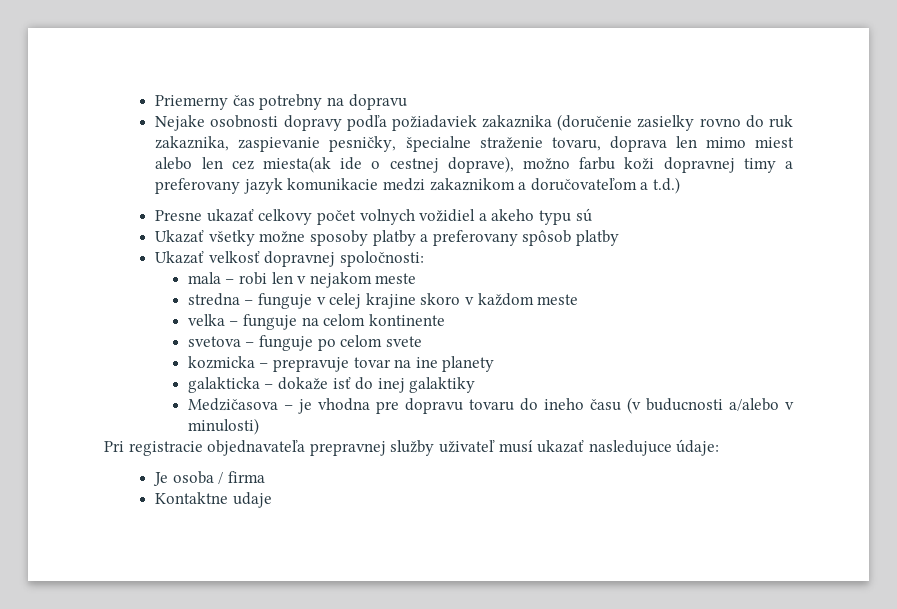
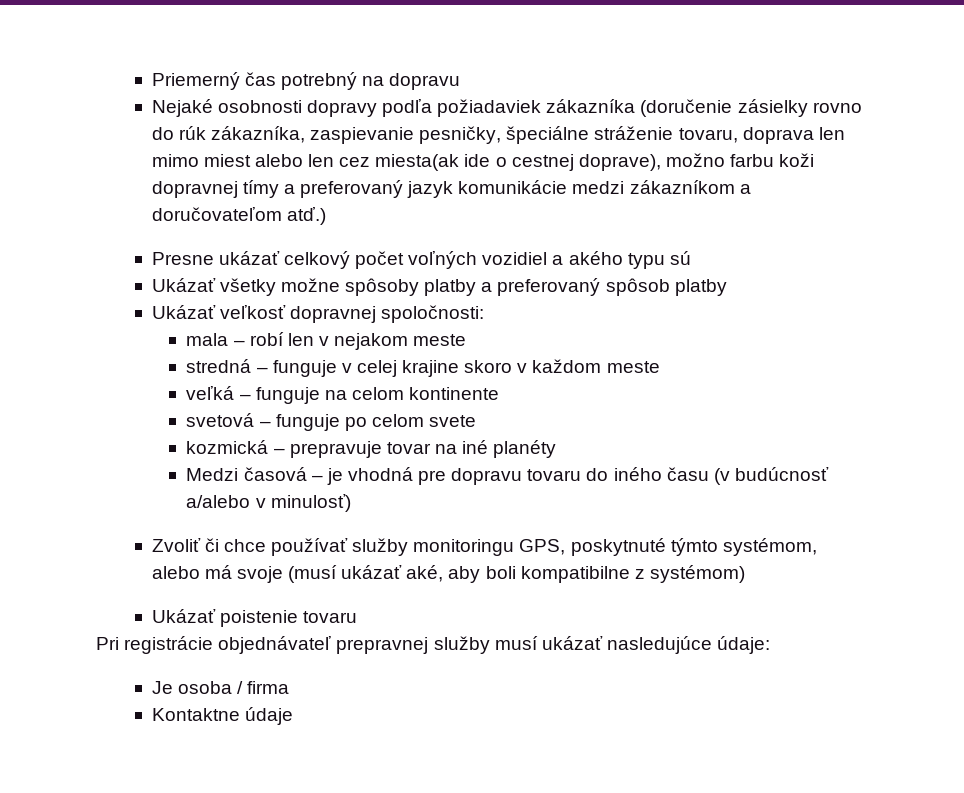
[155,94,323,110] Priemerny čas potrebny -> [151,72,357,90] Priemerný čas potrebný
[155,115,206,131] Nejake -> [151,99,213,117] Nejaké
[482,114,794,131] [155,136,543,152] zakaznika (doručenie zasielky rovno do ruk zakaznika, zaspievanie pesničky, špecialne straženie -> [546,99,862,117] [151,126,674,144] zákazníka (doručenie zásielky rovno do rúk zákazníka, zaspievanie pesničky, špeciálne stráženie
[743,158,793,173] [155,177,681,194] [155,209,535,225] timy a preferovany jazyk komunikacie medzi zakaznikom a doručovateľom a t.d.) // Presne ukazať celkovy počet volnych vožidiel a akeho -> [242,180,751,198] [151,207,326,225] [151,251,623,269] tímy a preferovaný jazyk komunikácie medzi zákazníkom a doručovateľom atď.) // Presne ukázať celkový počet voľných vozidiel a akého
[155,230,205,243] Ukazať -> [151,278,216,292] Ukázať
[310,230,369,246] sposoby -> [345,278,420,296] spôsoby
[432,230,518,246] preferovany -> [497,278,601,296] preferovaný
[155,251,260,264] Ukazať velkosť -> [151,305,286,319] Ukázať veľkosť
[239,272,268,285] robi -> [249,332,284,346] robí
[187,293,240,306] stredna -> [186,359,252,373] stredná
[187,314,225,326] velka -> [186,386,235,400] veľká
[187,336,241,347] svetova -> [186,413,255,427] svetová
[187,356,255,369] kozmicka -> [186,440,269,454] kozmická
[415,356,495,372] [187,377,476,393] [187,398,278,411] ine planety // galakticka – dokaže isť do inej galaktiky // Medzičasova -> [462,440,557,458] [186,467,307,481] iné planéty // Medzi časová
[317,398,370,411] vhodna -> [347,467,413,481] vhodná
[543,398,584,410] ineho -> [613,467,662,481] iného
[645,398,723,411] buducnosti -> [734,467,829,481] budúcnosť
[187,418,259,435] [104,440,672,456] minulosti) // Pri registracie objednavateľa prepravnej služby uživateľ musí ukazať nasledujuce -> [270,494,351,512] [151,538,817,556] [151,565,745,583] [151,609,357,627] [96,636,712,654] minulosť) // Zvoliť či chce používať služby monitoringu GPS, poskytnuté týmto systémom, alebo má svoje (musí ukázať aké, aby boli kompatibilne z systémom) // Ukázať poistenie tovaru // Pri registrácie objednávateľ prepravnej služby musí ukázať nasledujúce
[232,492,272,508] udaje -> [244,707,293,725] údaje

